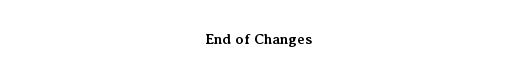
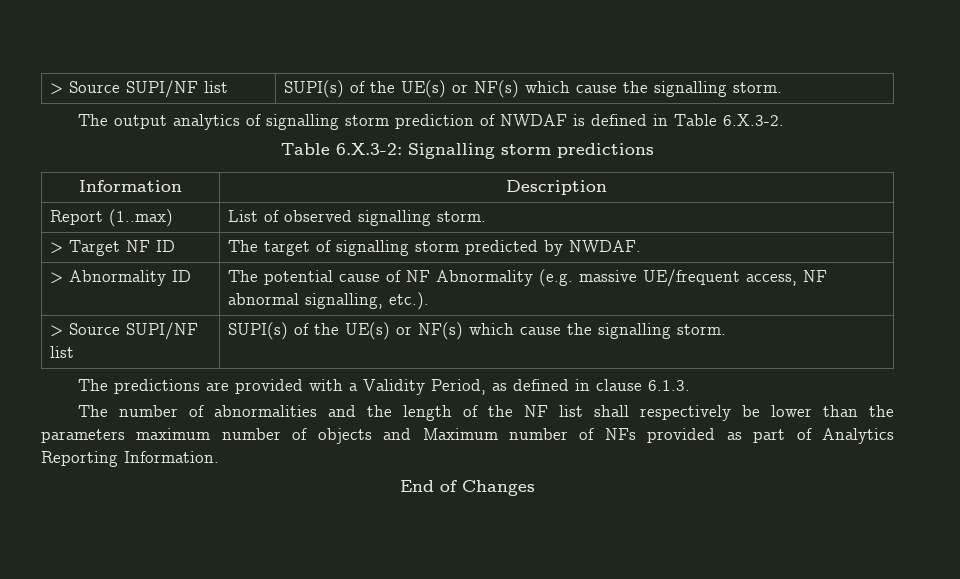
(204, 39) none -> [49,80,228,98] [283,80,782,98] [77,114,784,130] [281,143,654,159] [79,180,182,192] [506,180,607,195] [49,209,173,227] [227,210,486,226] [49,240,175,256] [227,240,641,256] [49,270,191,286] [227,269,827,287] [227,292,429,310] [49,322,198,340] [49,346,74,358] [227,322,726,340] [77,379,690,395] [77,405,894,421] [41,428,895,444] [41,451,219,467] > Source SUPI/NF list | SUPI(s) of the UE(s) or NF(s) which cause the signalling storm. // The output analytics of signalling storm prediction of NWDAF is defined in Table 6.X.3-2. // Table 6.X.3-2: Signalling storm predictions // Information | Description // Report (1..max) | List of observed signalling storm. // > Target NF ID | The target of signalling storm predicted by NWDAF. // > Abnormality ID | The potential cause of NF Abnormality (e.g. massive UE/frequent access, NF abnormal signalling, etc.). // > Source SUPI/NF list | SUPI(s) of the UE(s) or NF(s) which cause the signalling storm. // The predictions are provided with a Validity Period, as defined in clause 6.1.3. // The number of abnormalities and the length of the NF list shall respectively be lower than the parameters maximum number of objects and Maximum number of NFs provided as part of Analytics Reporting Information. //

